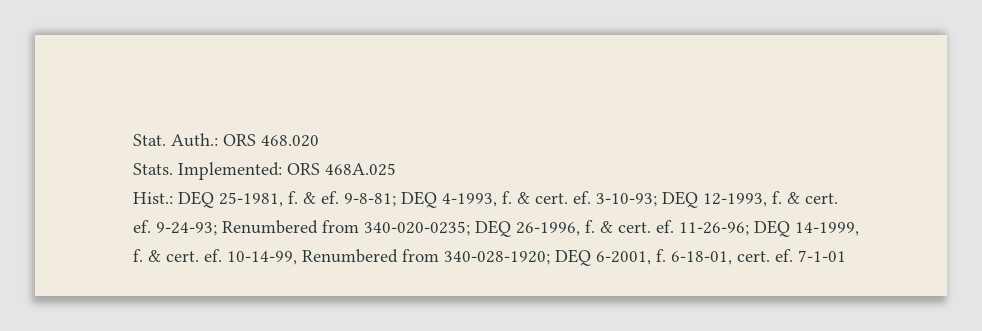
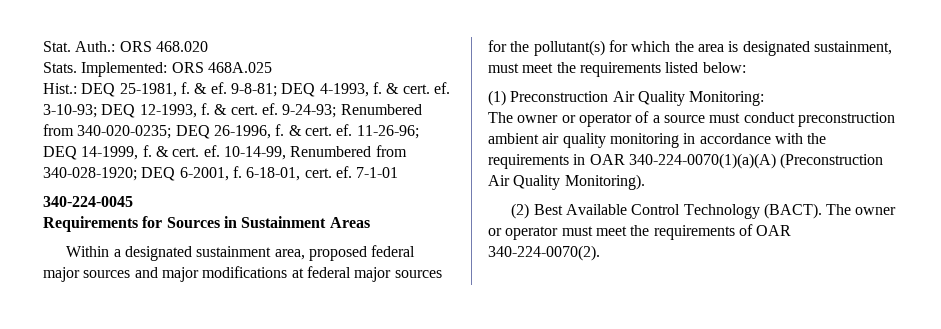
(846, 256) none -> [43,196,133,207] [43,216,370,232] [66,245,416,261] [43,266,442,282] [488,40,892,56] [488,62,746,77] [488,90,765,106] [488,111,895,127] [488,133,827,148] [488,153,884,169] [488,174,645,190] [511,203,897,219] [488,224,792,240] [488,245,600,261] // 340-224-0045 // Requirements for Sources in Sustainment Areas // Within a designated sustainment area, proposed federal major sources and major modifications at federal major sources for the pollutant(s) for which the area is designated sustainment, must meet the requirements listed below: // (1) Preconstruction Air Quality Monitoring: // The owner or operator of a source must conduct preconstruction ambient air quality monitoring in accordance with the requirements in OAR 340-224-0070(1)(a)(A) (Preconstruction Air Quality Monitoring). // (2) Best Available Control Technology (BACT). The owner or operator must meet the requirements of OAR 340-224-0070(2).

